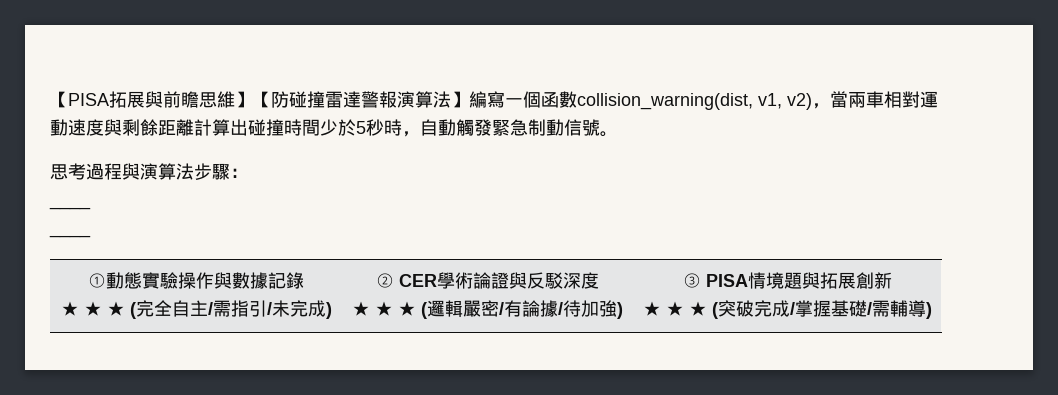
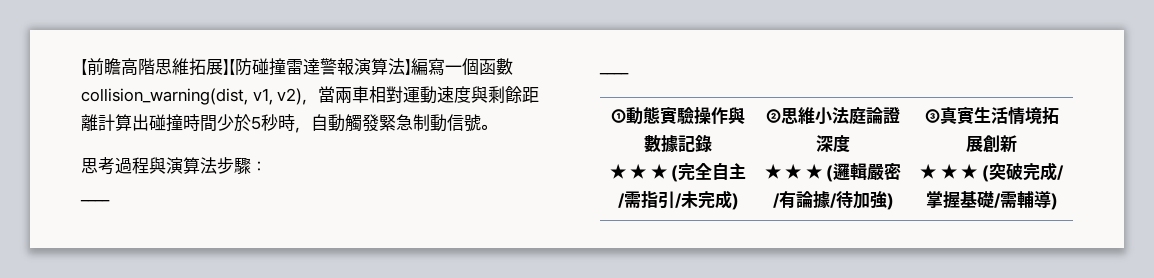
[50,91,235,108] 【PISA拓展與前瞻思維 -> [81,58,223,76] 【前瞻高階思維拓展
[398,272,563,289] CER學術論證與反駁 -> [781,107,900,125] 思維小法庭論證
[705,272,820,289] PISA情境題與 -> [939,107,1042,125] 真實生活情境

